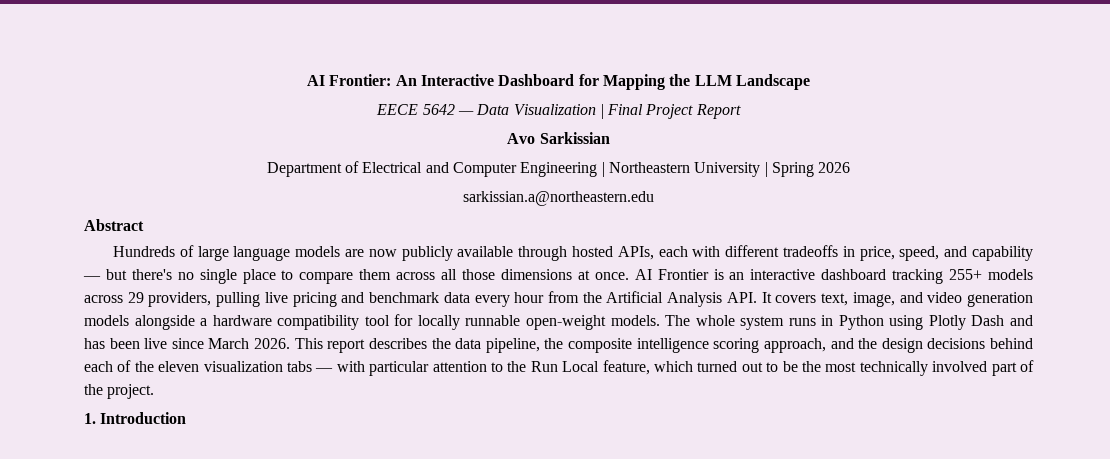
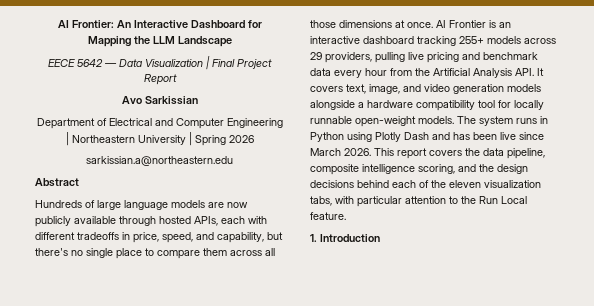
[971,246,1033,261] [83,276,101,280] capability — -> [217,232,264,243] capability,
[695,315,735,326] whole -> (476, 120) none
[368,338,427,349] describes -> [429,150,462,156] covers
[544,338,564,349] the -> (545, 153) none
[713,338,826,353] scoring approach, -> [418,164,455,174] scoring,
[287,361,334,372] tabs — -> [310,196,332,206] tabs,
[602,360,1034,376] [84,384,155,399] feature, which turned out to be the most technically involved part of the project. -> [310,212,346,220] feature.

